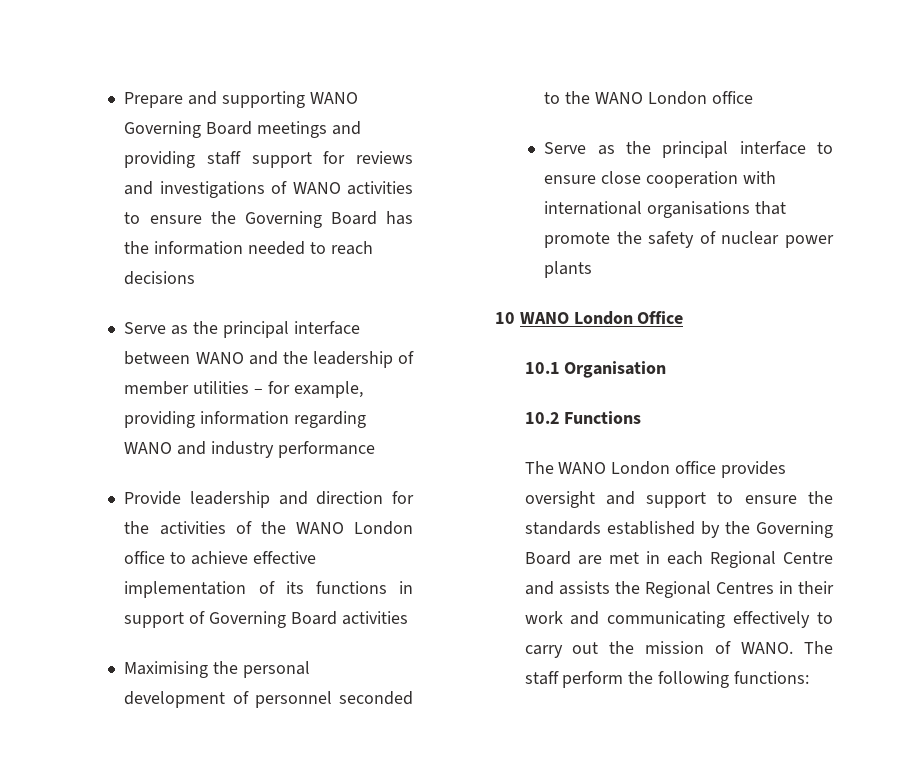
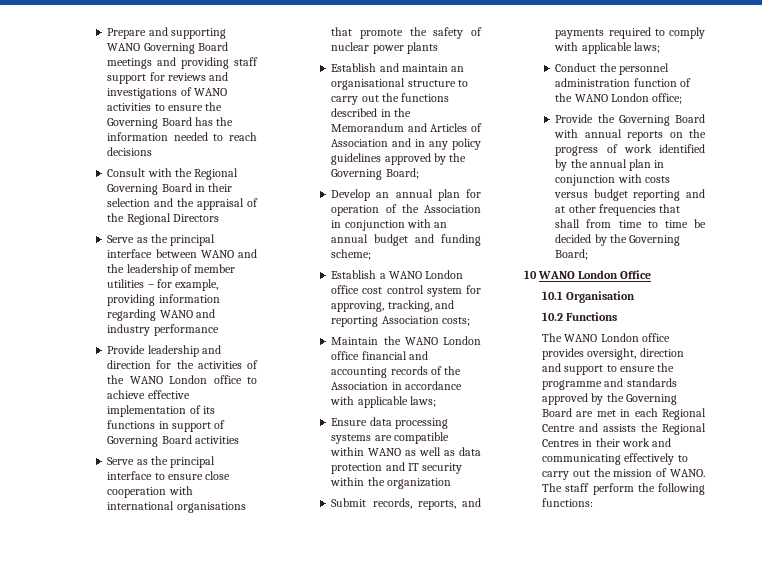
(196, 278) none -> [107,168,238,180] [107,183,232,195] [107,198,258,210] [107,213,219,225] // Consult with the Regional Governing Board in their selection and the appraisal of the Regional Directors
[124,661,311,678] [124,691,413,708] [544,91,753,105] // Maximising the personal development of personnel seconded to the WANO London office -> (239, 440) none
(593, 269) none -> [331,63,464,72] [331,78,468,90] [331,93,449,105] [331,108,411,117] [331,123,482,132] [331,138,481,150] [331,153,466,165] [331,168,419,180] [331,189,481,201] [331,204,481,216] [331,219,447,231] [331,234,481,246] [331,249,372,260] [331,270,463,279] [331,285,481,297] [331,300,454,312] [331,316,470,327] [331,336,481,345] [331,351,428,360] [331,366,461,378] [331,381,462,390] [330,396,436,408] [331,417,448,429] [331,432,449,444] [330,447,481,456] [331,462,462,474] [330,477,451,489] [331,498,481,510] [555,27,705,39] [554,42,660,54] [555,63,669,75] [555,78,691,87] [555,93,682,104] [555,114,705,126] [554,129,706,141] [555,144,705,156] [555,159,665,171] [555,174,670,186] [554,189,705,201] [555,204,680,216] [555,219,706,228] [555,234,680,246] [555,249,589,260] // Establish and maintain an organisational structure to carry out the functions described in the Memorandum and Articles of Association and in any policy guidelines approved by the Governing Board; // Develop an annual plan for operation of the Association in conjunction with an annual budget and funding scheme; // Establish a WANO London office cost control system for approving, tracking, and reporting Association costs; // Maintain the WANO London office financial and accounting records of the Association in accordance with applicable laws; // Ensure data processing systems are compatible within WANO as well as data protection and IT security within the organization // Submit records, reports, and payments required to comply with applicable laws; // Conduct the personnel administration function of the WANO London office; // Provide the Governing Board with annual reports on the progress of work identified by the annual plan in conjunction with costs versus budget reporting and at other frequencies that shall from time to time be decided by the Governing Board;
[524,491,595,508] oversight -> [587,348,684,360] oversight, direction
[524,521,695,535] standards established -> [542,378,677,390] [542,393,589,405] programme and standards approved

